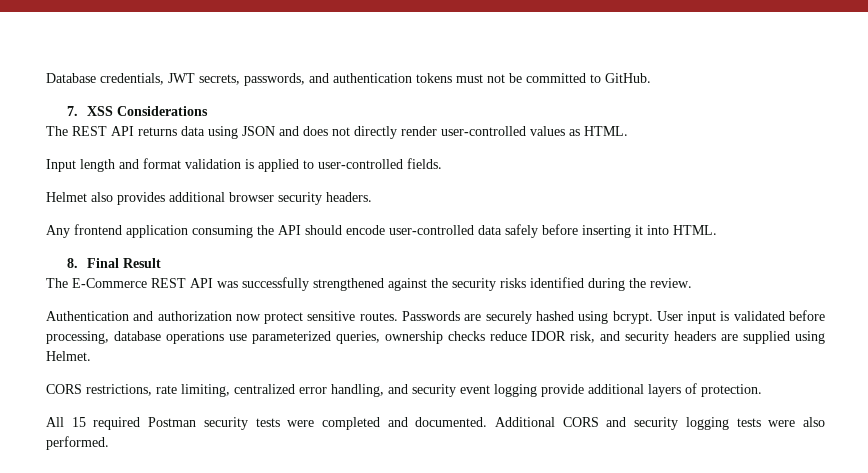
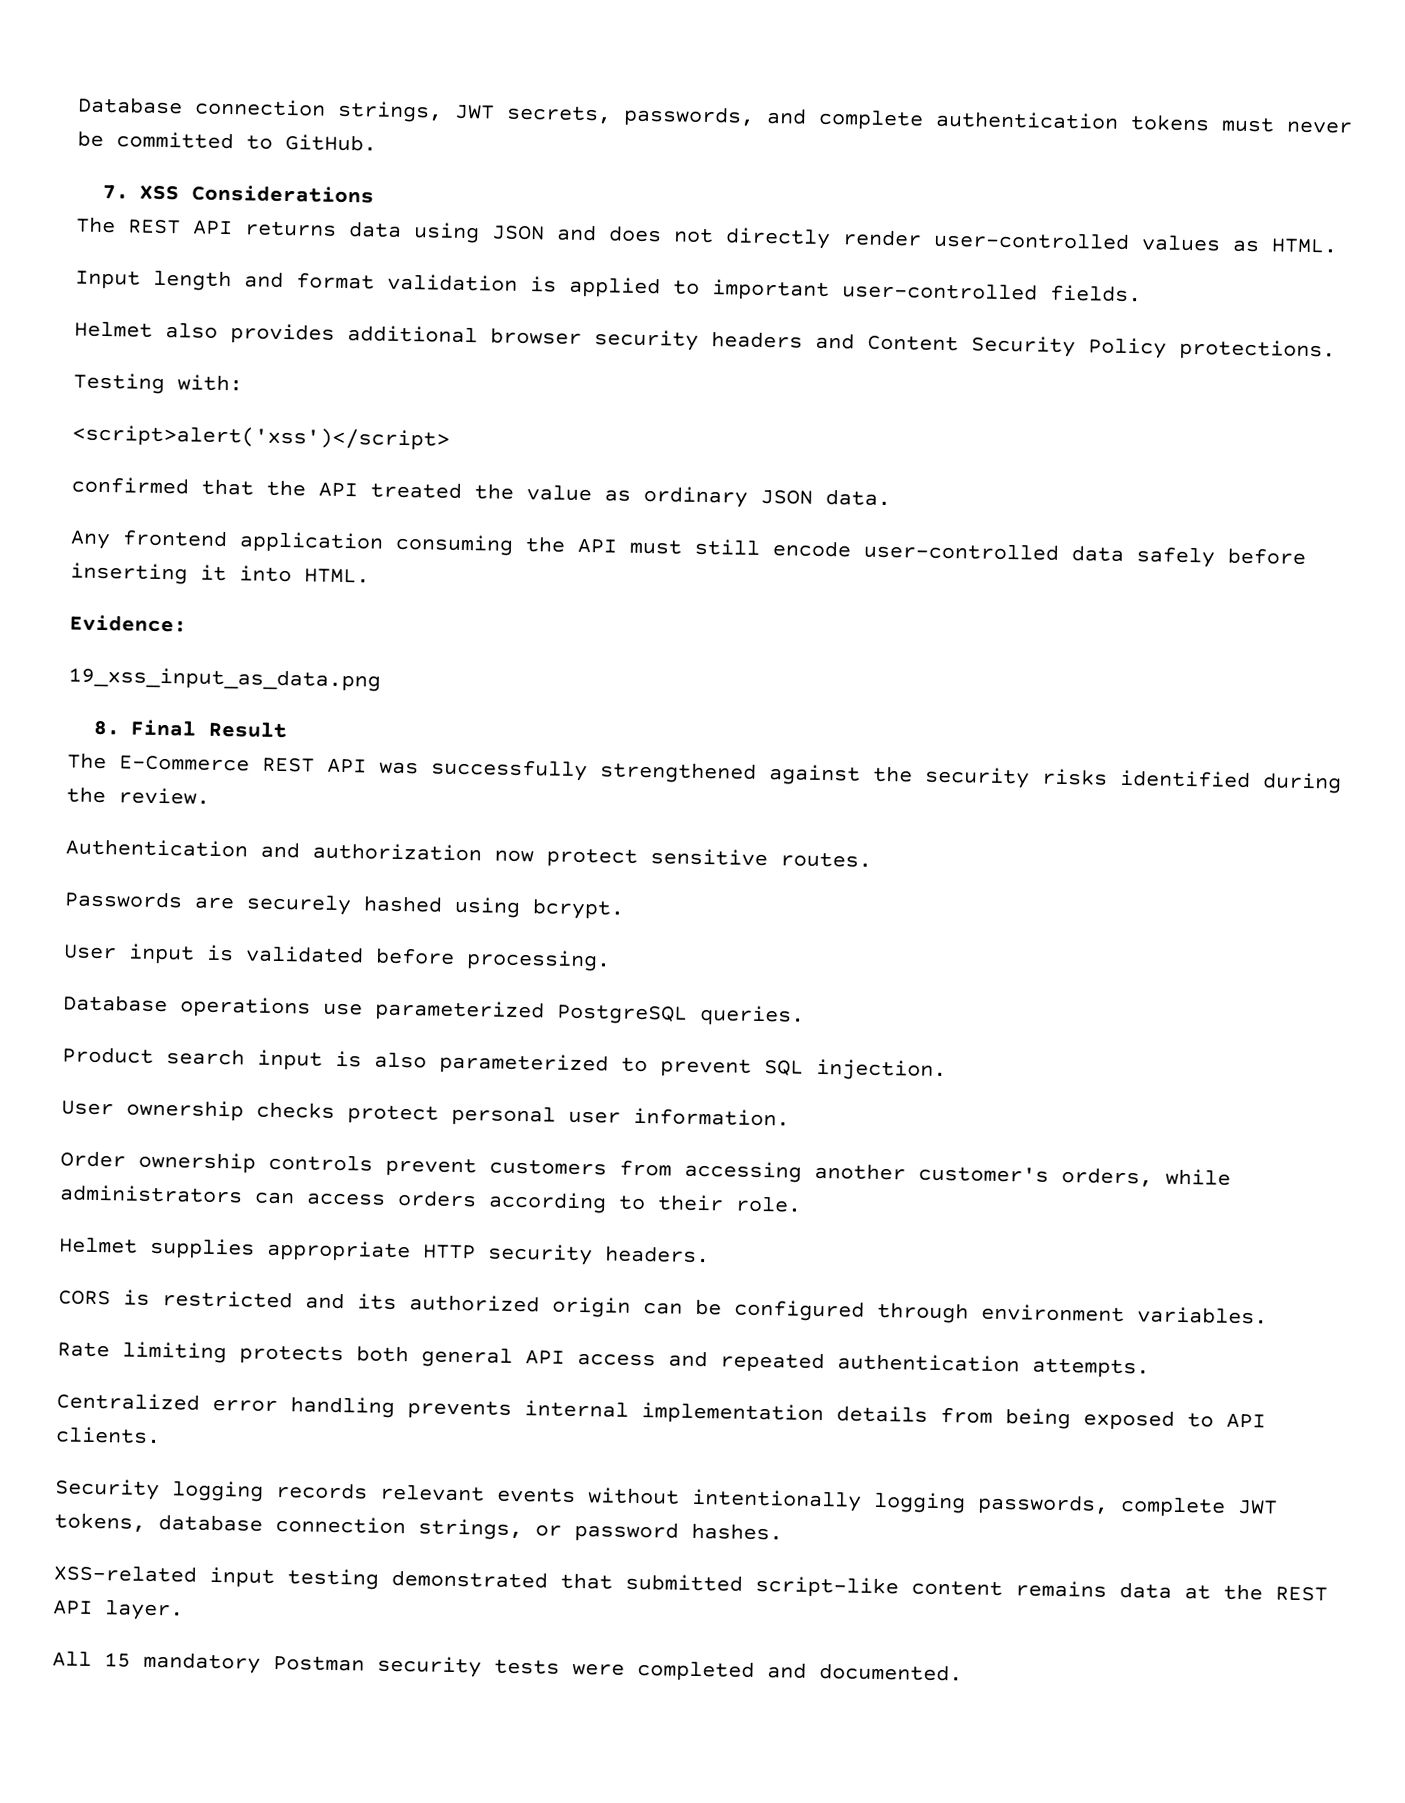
[46,73,164,85] Database credentials, -> [77,96,443,123] Database connection strings,
(329, 78) none -> [818,108,924,131] complete
[487,74,505,83] not -> [1286,120,1353,134] never
(314, 164) none -> [711,279,830,302] important
[326,192,372,202] headers. -> [711,331,1336,362] [73,372,243,395] [72,424,450,451] [71,476,891,508] headers and Content Security Policy protections. // Testing with: // <script>alert('xss')</script> // confirmed that the API treated the value as ordinary JSON data.
[305,225,342,235] should -> [629,538,761,556] must still
(717, 230) none -> [69,614,187,633] [68,666,381,692] // Evidence: // 19_xss_input_as_data.png
(398, 316) none -> (872, 860) //
(653, 317) none -> (625, 909) //
[46,331,161,344] processing, database -> [466,949,611,972] [63,994,168,1013] processing. // Database
[335,331,825,344] [46,351,91,361] [46,383,762,397] queries, ownership checks reduce IDOR risk, and security headers are supplied using Helmet. // CORS restrictions, rate limiting, centralized error handling, and security event logging provide additional layers of protection. -> [556,1004,805,1027] [62,1046,947,1082] [61,1099,790,1127] [60,1150,1231,1188] [59,1184,802,1214] [59,1236,710,1266] [58,1289,1268,1325] [57,1341,1150,1379] [56,1392,1266,1431] [55,1426,161,1445] [55,1478,1278,1518] [54,1512,783,1543] [53,1564,1328,1602] [53,1599,184,1621] PostgreSQL queries. // Product search input is also parameterized to prevent SQL injection. // User ownership checks protect personal user information. // Order ownership controls prevent customers from accessing another customer's orders, while administrators can access orders according to their role. // Helmet supplies appropriate HTTP security headers. // CORS is restricted and its authorized origin can be configured through environment variables. // Rate limiting protects both general API access and repeated authentication attempts. // Centralized error handling prevents internal implementation details from being exposed to API clients. // Security logging records relevant events without intentionally logging passwords, complete JWT tokens, database connection strings, or password hashes. // XSS-related input testing demonstrated that submitted script-like content remains data at the REST API layer.
[93,417,141,430] required -> [143,1651,261,1674] mandatory
[495,417,826,430] [46,436,109,450] Additional CORS and security logging tests were also performed. -> (963, 1672) none

